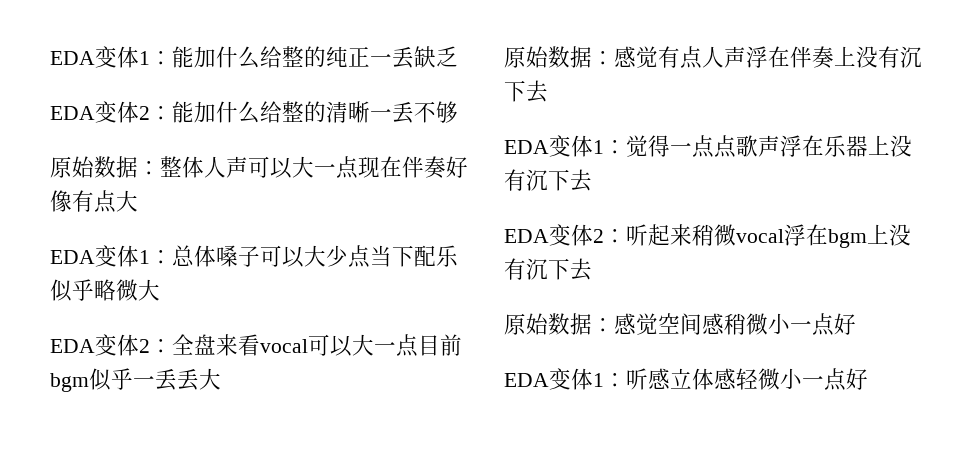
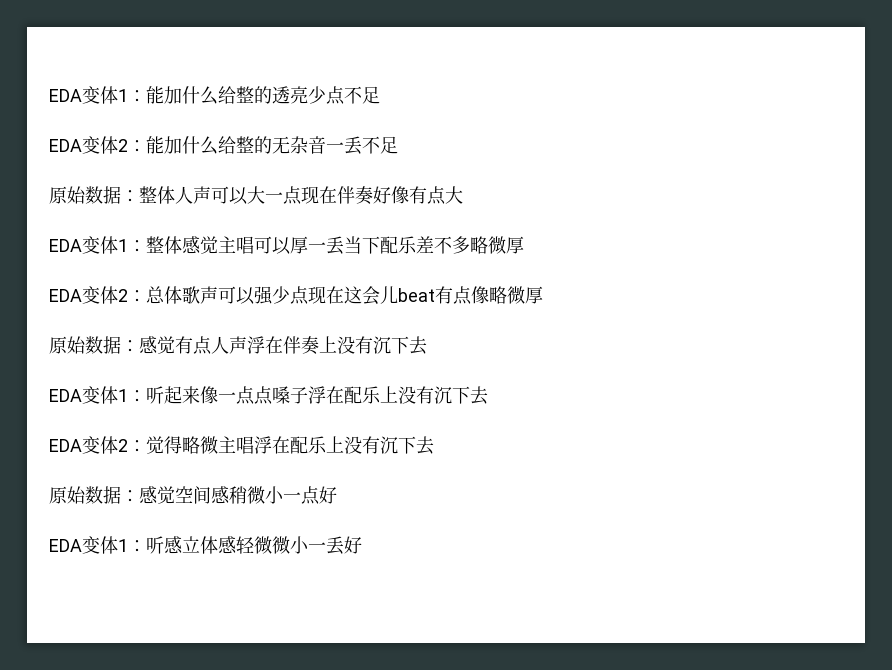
[326,46,458,69] 纯正一丢缺乏 -> [272,86,380,105] 透亮少点不足
[326,101,458,124] 清晰一丢不够 -> [272,136,398,155] 无杂音一丢不足
[172,245,458,268] [50,279,160,302] [50,334,462,357] [50,368,221,392] 总体嗓子可以大少点当下配乐似乎略微大 // EDA变体2：全盘来看vocal可以大一点目前bgm似乎一丢丢大 -> [146,236,524,255] [49,286,543,305] 整体感觉主唱可以厚一丢当下配乐差不多略微厚 // EDA变体2：总体歌声可以强少点现在这会儿beat有点像略微厚
[626,135,868,158] 觉得一点点歌声浮在乐器 -> [146,386,381,405] 听起来像一点点嗓子浮在配乐
[626,224,867,248] 听起来稍微vocal浮在bgm -> [146,436,327,454] 觉得略微主唱浮在配乐
[780,368,846,391] 小一点 -> [272,536,344,555] 微小一丢

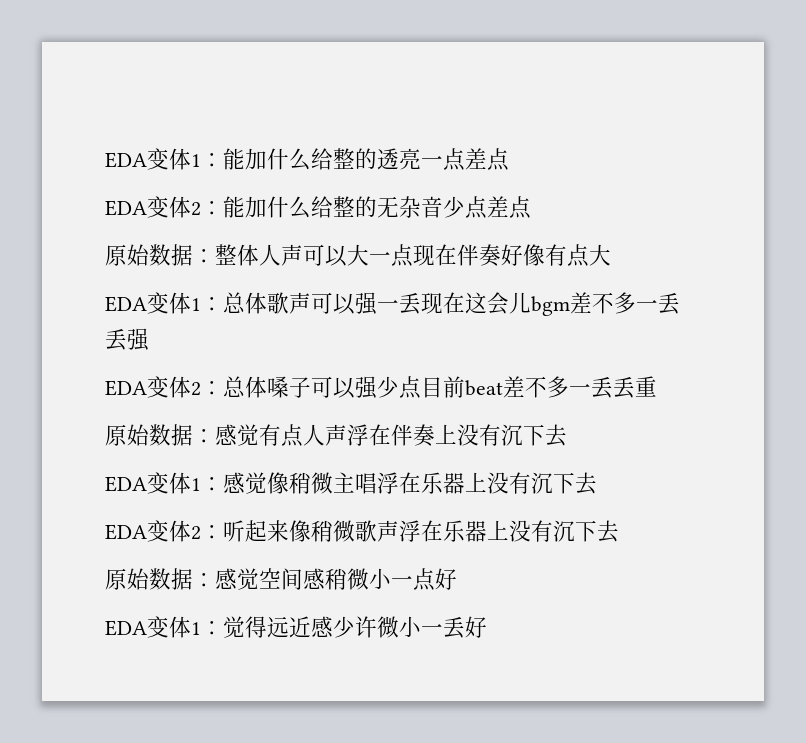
[308,86,380,105] 少点不足 -> [421,148,509,171] 一点差点
[326,136,398,155] 一丢不足 -> [443,196,531,219] 少点差点
[146,236,524,255] 整体感觉主唱可以厚一丢当下配乐差不多略微厚 -> [223,292,680,316] [105,328,150,351] 总体歌声可以强一丢现在这会儿bgm差不多一丢丢强
[182,286,218,304] 歌声 -> [267,376,311,398] 嗓子
[308,286,543,305] 现在这会儿beat有点像略微厚 -> [421,376,657,399] 目前beat差不多一丢丢重
[146,386,381,405] 听起来像一点点嗓子浮在配乐 -> [223,472,465,494] 感觉像稍微主唱浮在乐器
[146,436,327,454] 觉得略微主唱浮在配乐 -> [223,520,487,542] 听起来像稍微歌声浮在乐器
[146,536,272,554] 听感立体感轻微 -> [223,616,377,638] 觉得远近感少许

